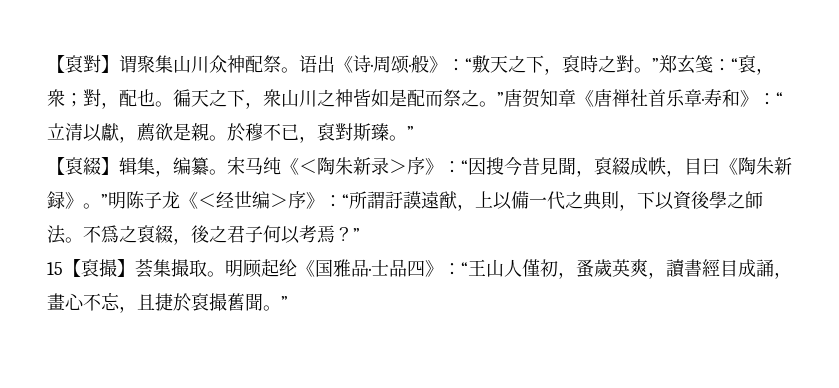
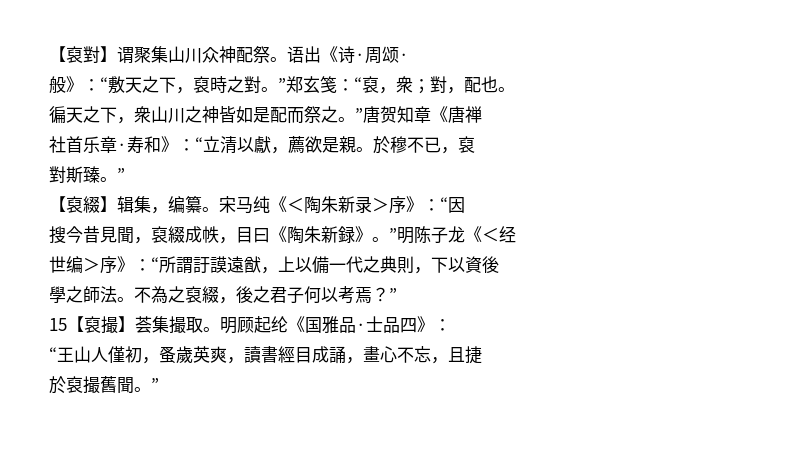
(411, 67) none -> (409, 57) //
(173, 104) none -> (515, 89) //
(630, 98) none -> (482, 114) //
(335, 132) none -> (475, 144) //
(486, 166) none -> (465, 205) //
(234, 199) none -> (516, 234) //
(710, 200) none -> (499, 264) //
[101,225,119,243] 爲 -> [151,286,168,304] 為
(461, 269) none -> (451, 325) //
(173, 302) none -> (482, 355) //

